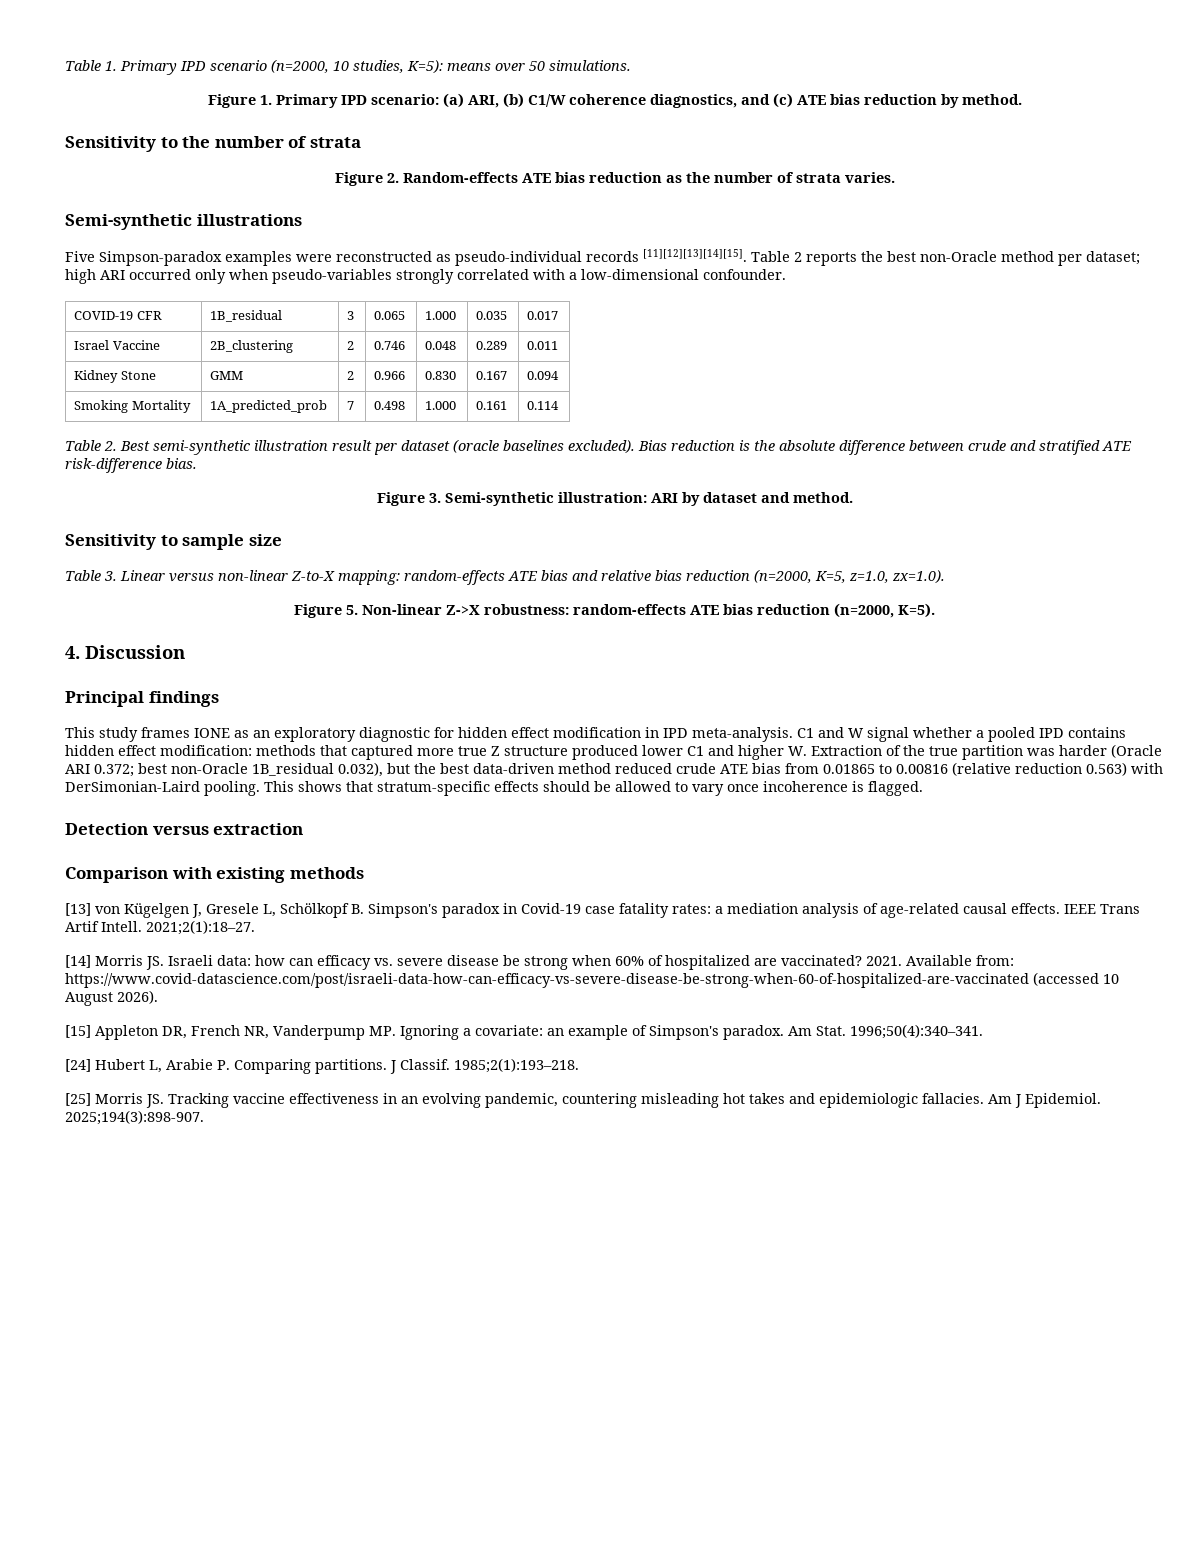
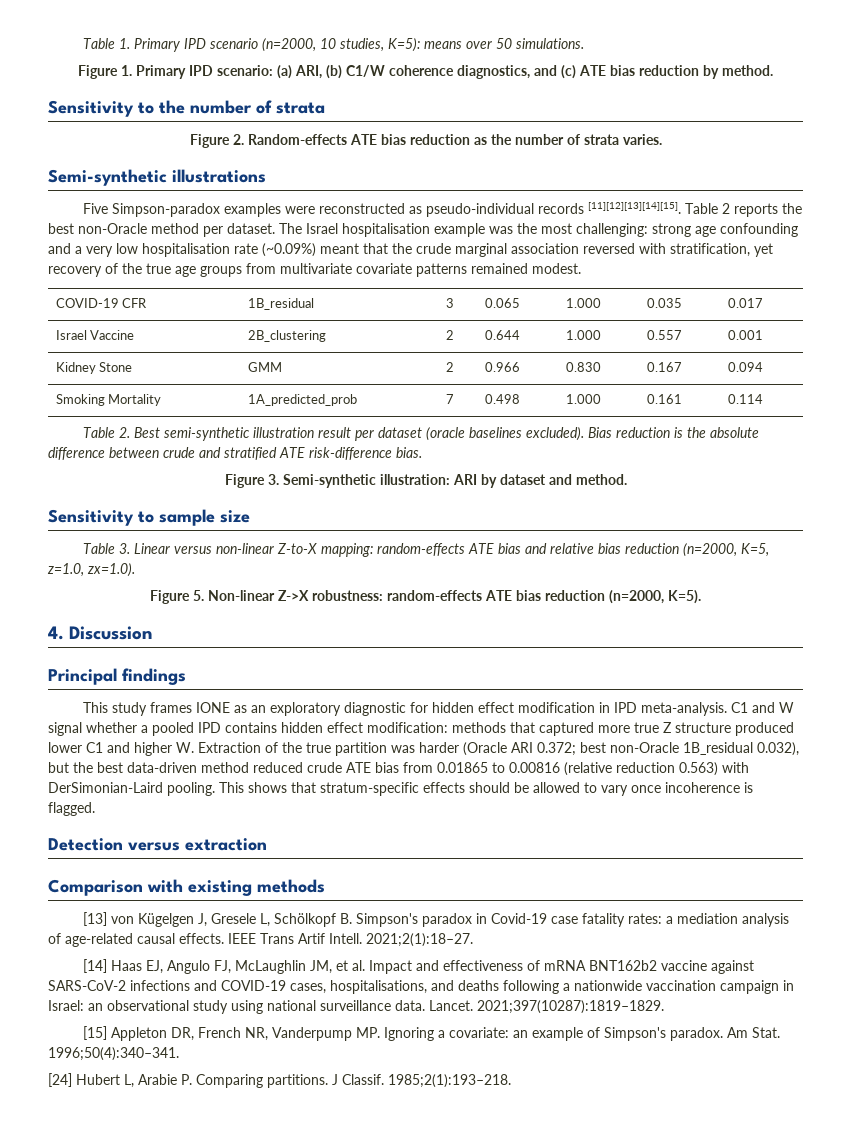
[1086,251,1140,265] [65,269,786,284] dataset; high ARI occurred only when pseudo-variables strongly correlated with a low-dimensional confounder. -> [227,223,798,237] [48,243,773,257] [48,263,581,277] dataset. The Israel hospitalisation example was the most challenging: strong age confounding and a very low hospitalisation rate (~0.09%) meant that the crude marginal association reversed with stratification, yet recovery of the true age groups from multivariate covariate patterns remained modest.
[374,341,406,350] [425,341,457,350] [476,341,508,350] [527,341,559,350] 0.746 | 0.048 | 0.289 | 0.011 -> [484,330,520,340] [565,330,601,340] [646,330,682,340] [727,330,763,340] 0.644 | 1.000 | 0.557 | 0.001
[95,955,1014,970] [65,972,1119,988] [65,990,158,1006] Morris JS. Israeli data: how can efficacy vs. severe disease be strong when 60% of hospitalized are vaccinated? 2021. Available from: https://www.covid-datascience.com/post/israeli-data-how-can-efficacy-vs-severe-disease-be-strong-when-60-of-hospitalized-are-vaccinated (accessed 10 August 2026). -> [110,960,754,974] [48,980,794,994] [48,1000,664,1014] Haas EJ, Angulo FJ, McLaughlin JM, et al. Impact and effectiveness of mRNA BNT162b2 vaccine against SARS-CoV-2 infections and COVID-19 cases, hospitalisations, and deaths following a nationwide vaccination campaign in Israel: an observational study using national surveillance data. Lancet. 2021;397(10287):1819–1829.
[65,1093,1101,1108] [65,1110,204,1125] // [25] Morris JS. Tracking vaccine effectiveness in an evolving pandemic, countering misleading hot takes and epidemiologic fallacies. Am J Epidemiol. 2025;194(3):898-907. -> (511, 1081) none

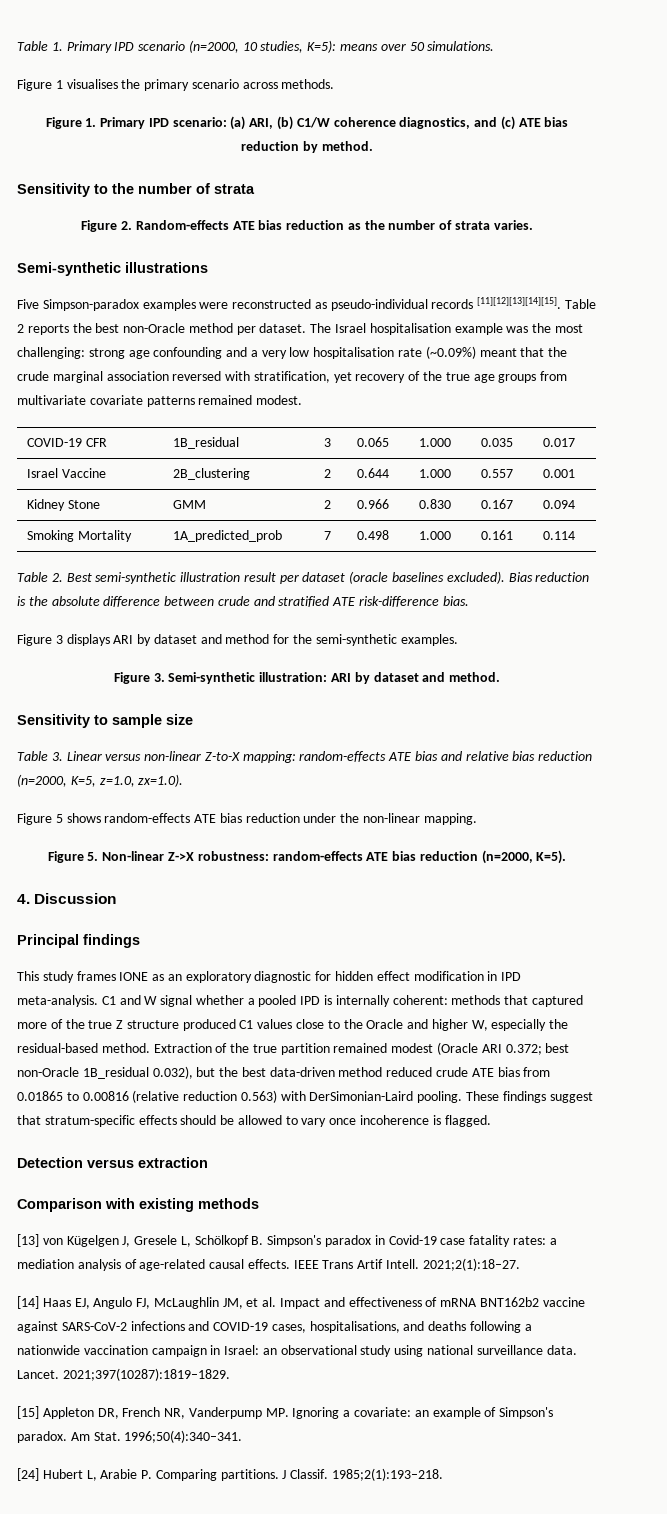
(584, 43) none -> [17,79,335,91] // Figure 1 visualises the primary scenario across methods.
(422, 452) none -> [17,634,458,646] // Figure 3 displays ARI by dataset and method for the semi-synthetic examples.
(135, 570) none -> [17,813,477,825] // Figure 5 shows random-effects ATE bias reduction under the non-linear mapping.
[225,722,448,733] contains hidden effect modification: -> [324,995,448,1007] is internally coherent:
(630, 729) none -> [50,1019,85,1029] of the
[48,742,194,756] lower C1 and higher W. -> [239,1019,569,1031] [17,1043,150,1053] C1 values close to the Oracle and higher W, especially the residual-based method.
[391,742,459,753] was harder -> [333,1043,434,1053] remained modest
[219,782,287,793] This shows -> [466,1091,593,1103] These findings suggest

